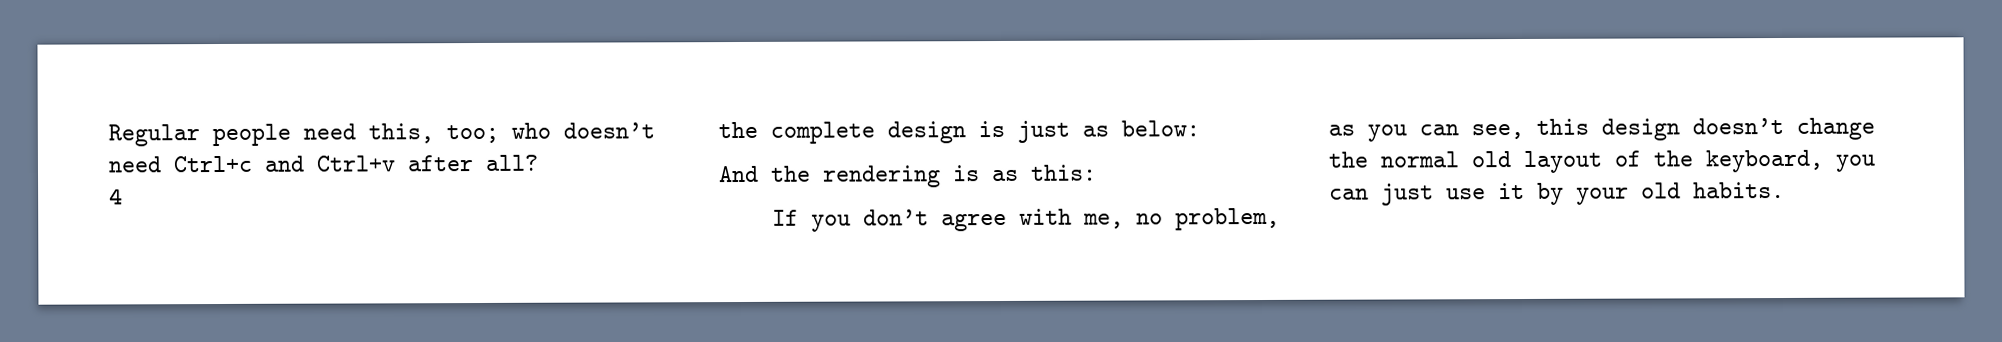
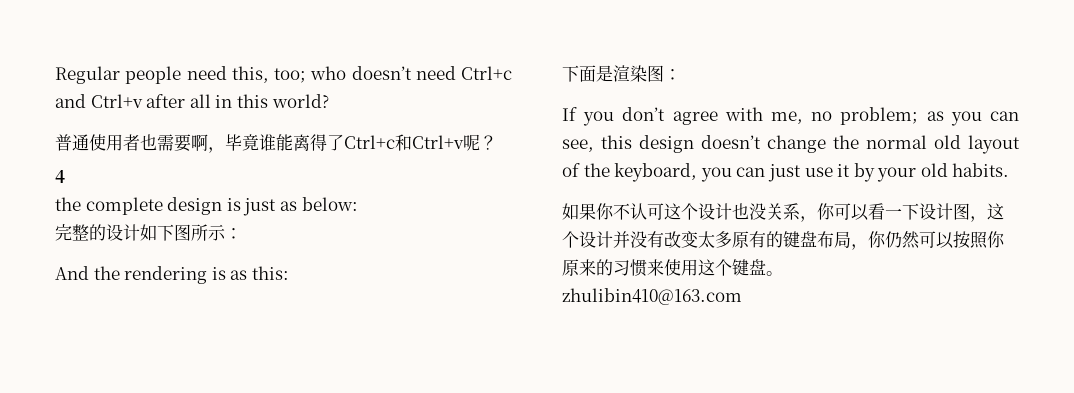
[485,154,538,171] all? -> [189,94,329,108] [55,134,497,153] all in this world? // 普通使用者也需要啊，毕竟谁能离得了Ctrl+c和Ctrl+v呢？
(1200, 128) none -> [55,224,242,241] // 完整的设计如下图所示：
(1097, 172) none -> [562,65,681,82] // 下面是渲染图：
[1174,207,1280,231] problem, -> [840,107,919,125] problem;
(1785, 190) none -> [562,203,1004,222] [562,231,1005,250] [562,259,783,277] [562,288,742,305] // 如果你不认可这个设计也没关系，你可以看一下设计图，这个设计并没有改变太多原有的键盘布局，你仍然可以按照你原来的习惯来使用这个键盘。 // zhulibin410@163.com

